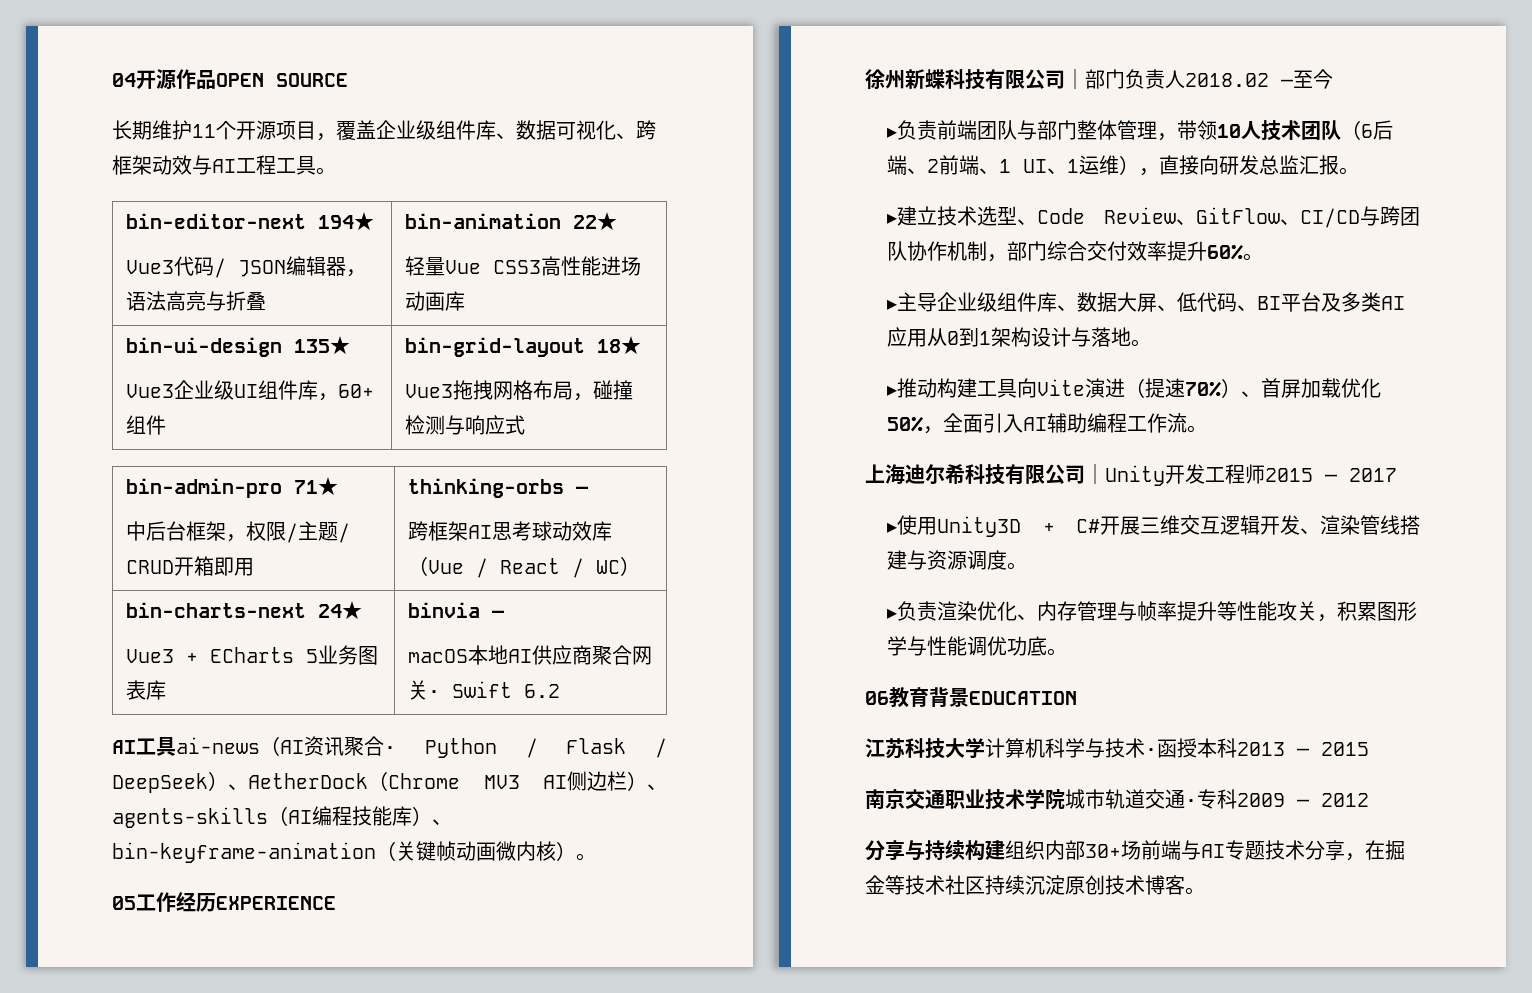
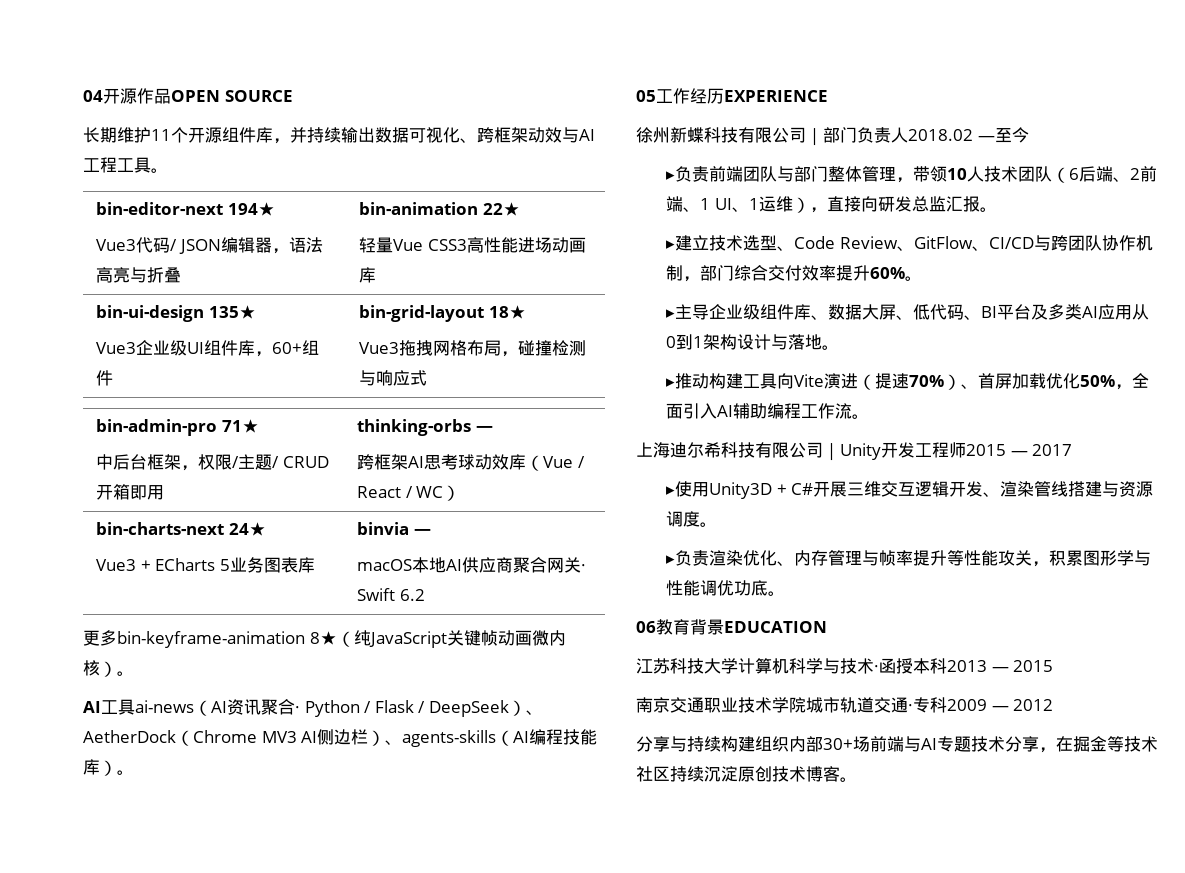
[276,120,516,141] 项目，覆盖企业级组件库、 -> [222,127,375,144] 组件库，并持续输出
(561, 691) none -> [83,630,566,648] [83,660,134,677] // 更多bin-keyframe-animation 8★（纯JavaScript关键帧动画微内核）。
[432,819,452,825] [112,841,576,863] 、bin-keyframe-animation（关键帧动画微内核） -> (117, 768) none

